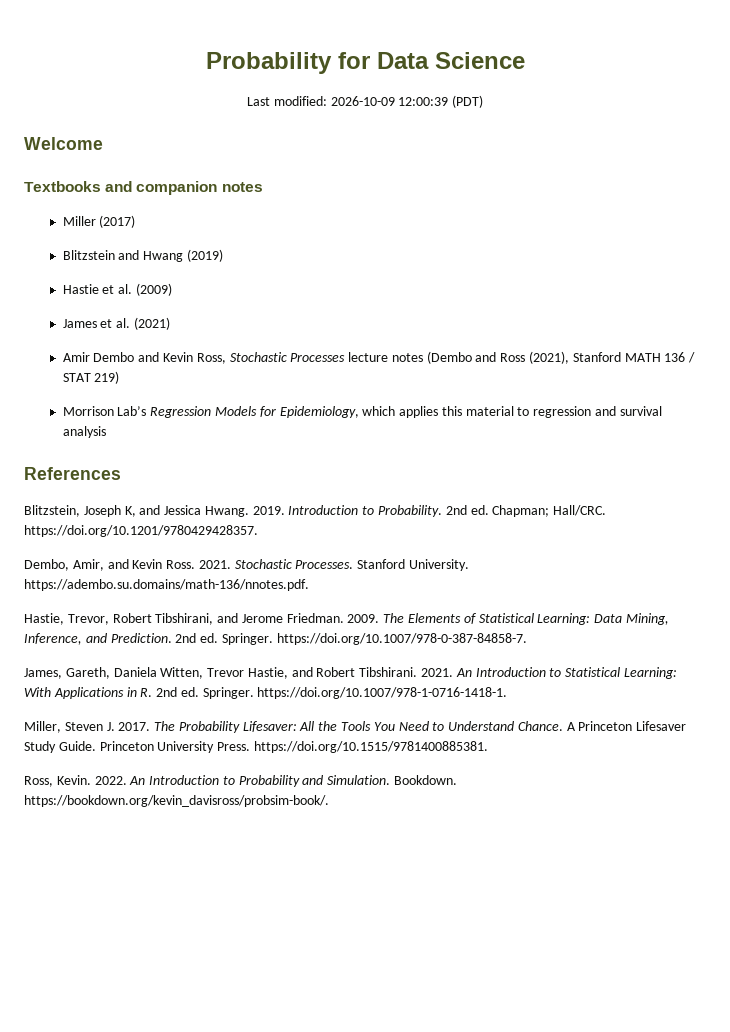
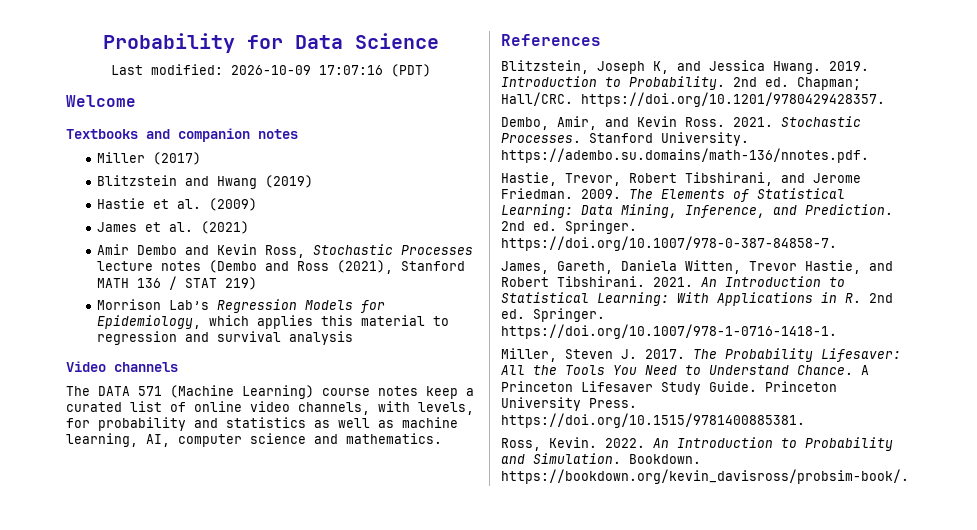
[398,97,449,106] 12:00:39 -> [319,65,383,75] 17:07:16
(106, 432) none -> [66,361,178,372] [66,385,474,399] [66,401,474,415] [66,417,458,431] [66,433,442,447] // Video channels // The DATA 571 (Machine Learning) course notes keep a curated list of online video channels, with levels, for probability and statistics as well as machine learning, AI, computer science and mathematics.

